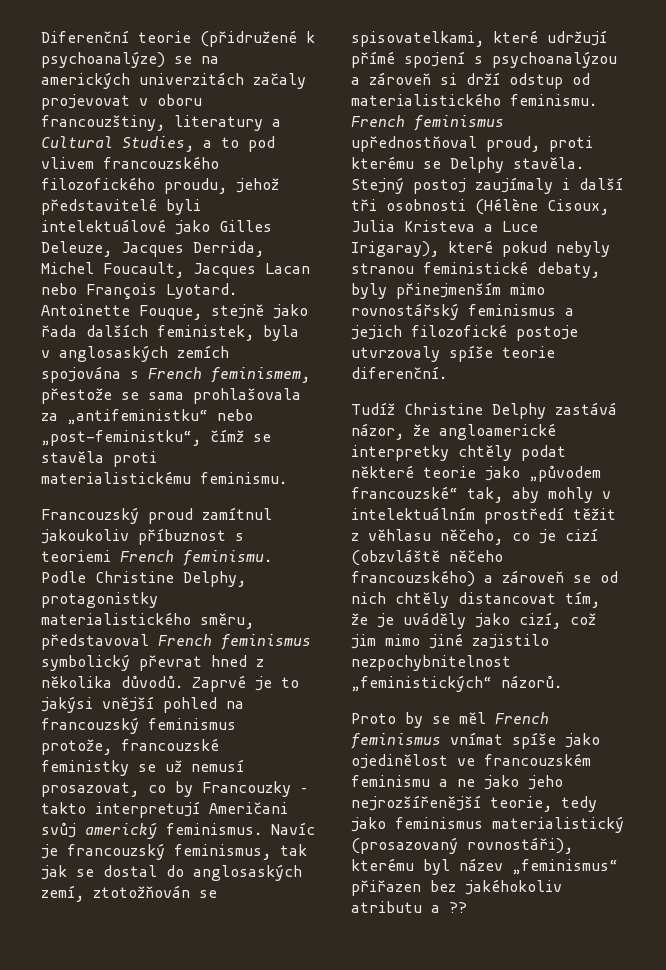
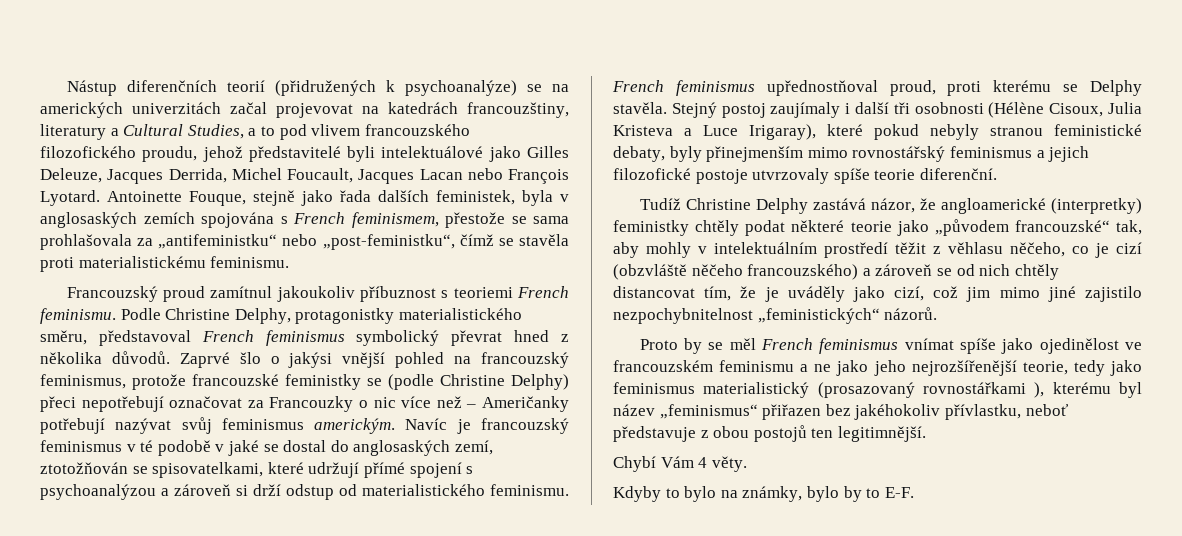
[41,30,297,47] Diferenční teorie (přidružené -> [66,80,376,96] Nástup diferenčních teorií (přidružených
[253,73,306,89] [41,94,202,110] začaly projevovat v oboru -> [230,102,458,118] začal projevovat na katedrách
[255,676,299,691] je to -> [239,352,280,364] šlo o
[148,718,236,730] [41,739,112,755] feminismus protože, -> [40,374,186,390] feminismus, protože
[165,759,244,772] [41,781,308,797] [41,801,288,818] [41,822,315,839] [41,843,307,860] [41,865,67,880] už nemusí prosazovat, co by Francouzky – takto interpretují Američani svůj americký feminismus. Navíc je francouzský feminismus, tak jak -> [388,374,569,390] [40,396,570,412] [40,417,569,434] [40,440,259,456] (podle Christine Delphy) přeci nepotřebují označovat za Francouzky o nic více než – Američanky potřebují nazývat svůj feminismus americkým. Navíc je francouzský feminismus v té podobě v jaké
[351,445,449,461] interpretky -> [1051,198,1142,214] [613,220,689,236] (interpretky) feministky
[467,837,573,854] rovnostáři), -> [923,382,1045,398] rovnostářkami ),
[351,901,467,913] atributu a ?? -> [944,404,1068,420] [613,425,926,442] [613,456,747,472] [613,486,914,502] přívlastku, neboť představuje z obou postojů ten legitimnější. // Chybí Vám 4 věty. // Kdyby to bylo na známky, bylo by to E-F.

